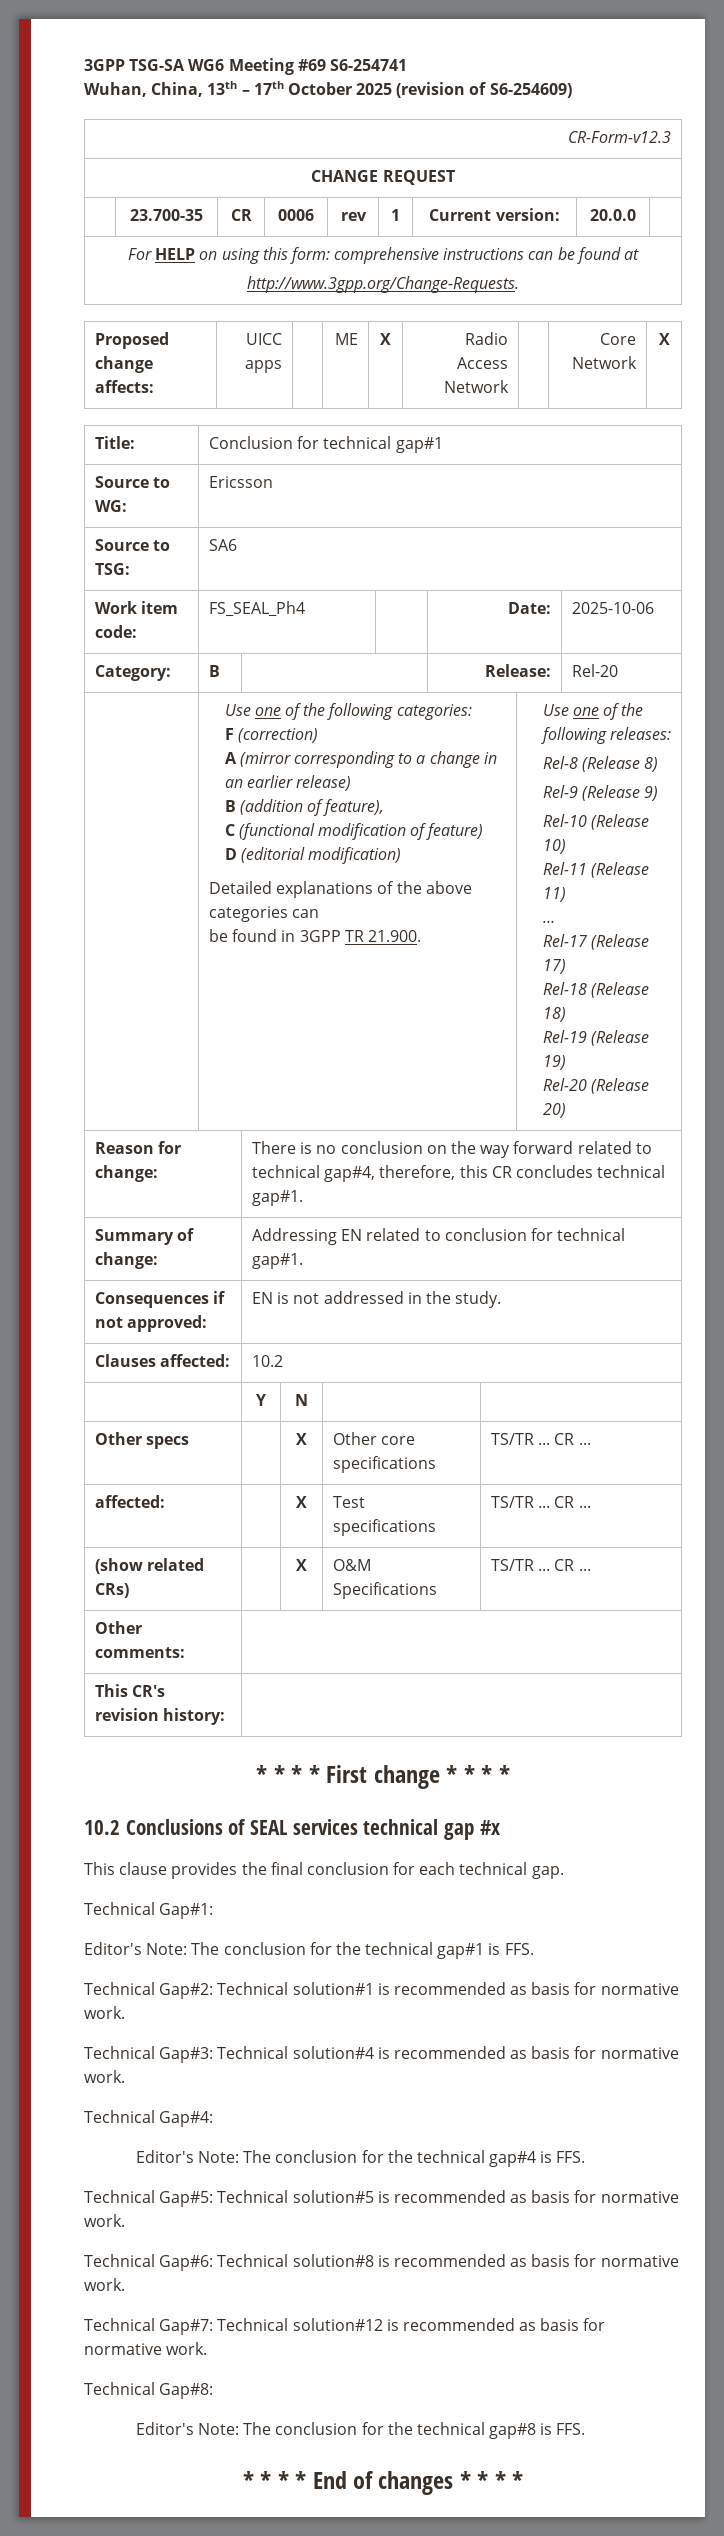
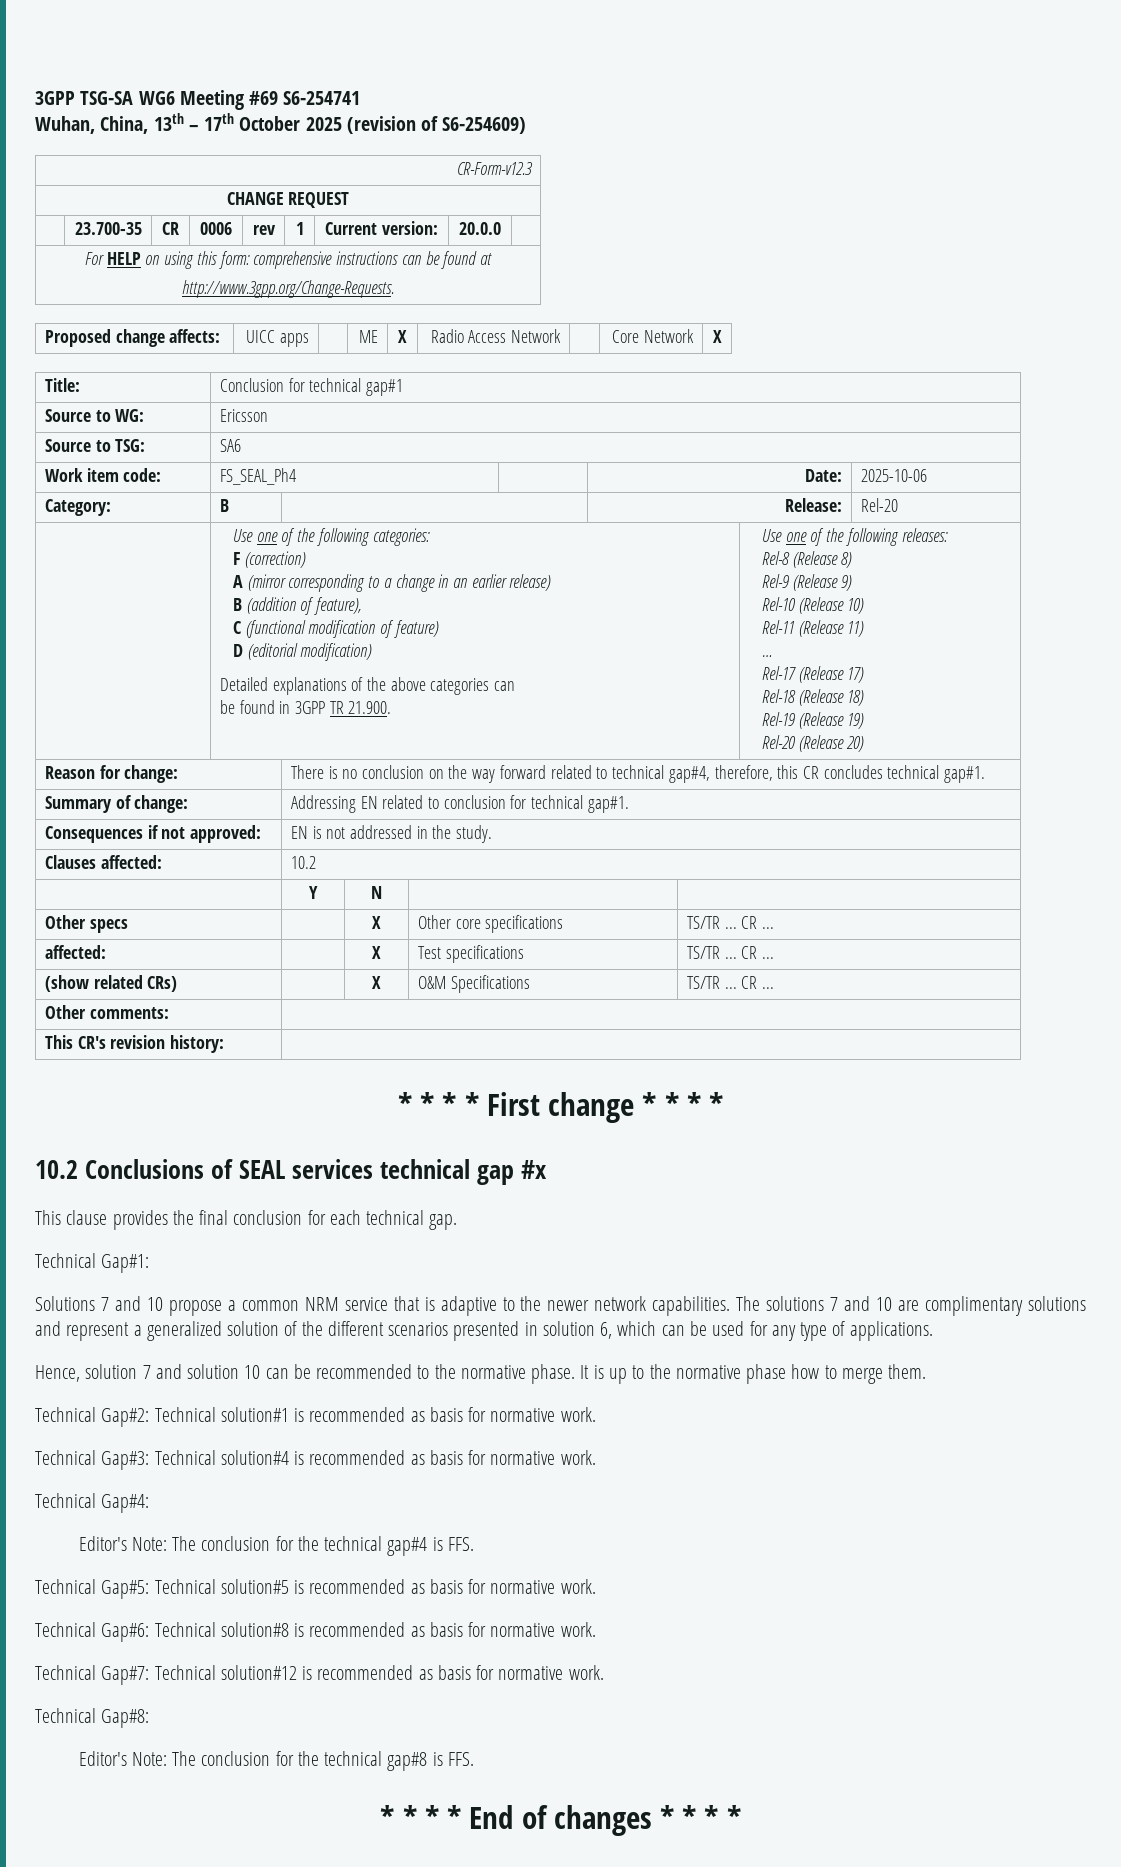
[84,1942,534,1959] Editor's Note: The conclusion for the technical gap#1 is FFS. -> [35,1296,1087,1316] [35,1321,933,1341] [35,1364,927,1384] Solutions 7 and 10 propose a common NRM service that is adaptive to the newer network capabilities. The solutions 7 and 10 are complimentary solutions and represent a generalized solution of the different scenarios presented in solution 6, which can be used for any type of applications. // Hence, solution 7 and solution 10 can be recommended to the normative phase. It is up to the normative phase how to merge them.

